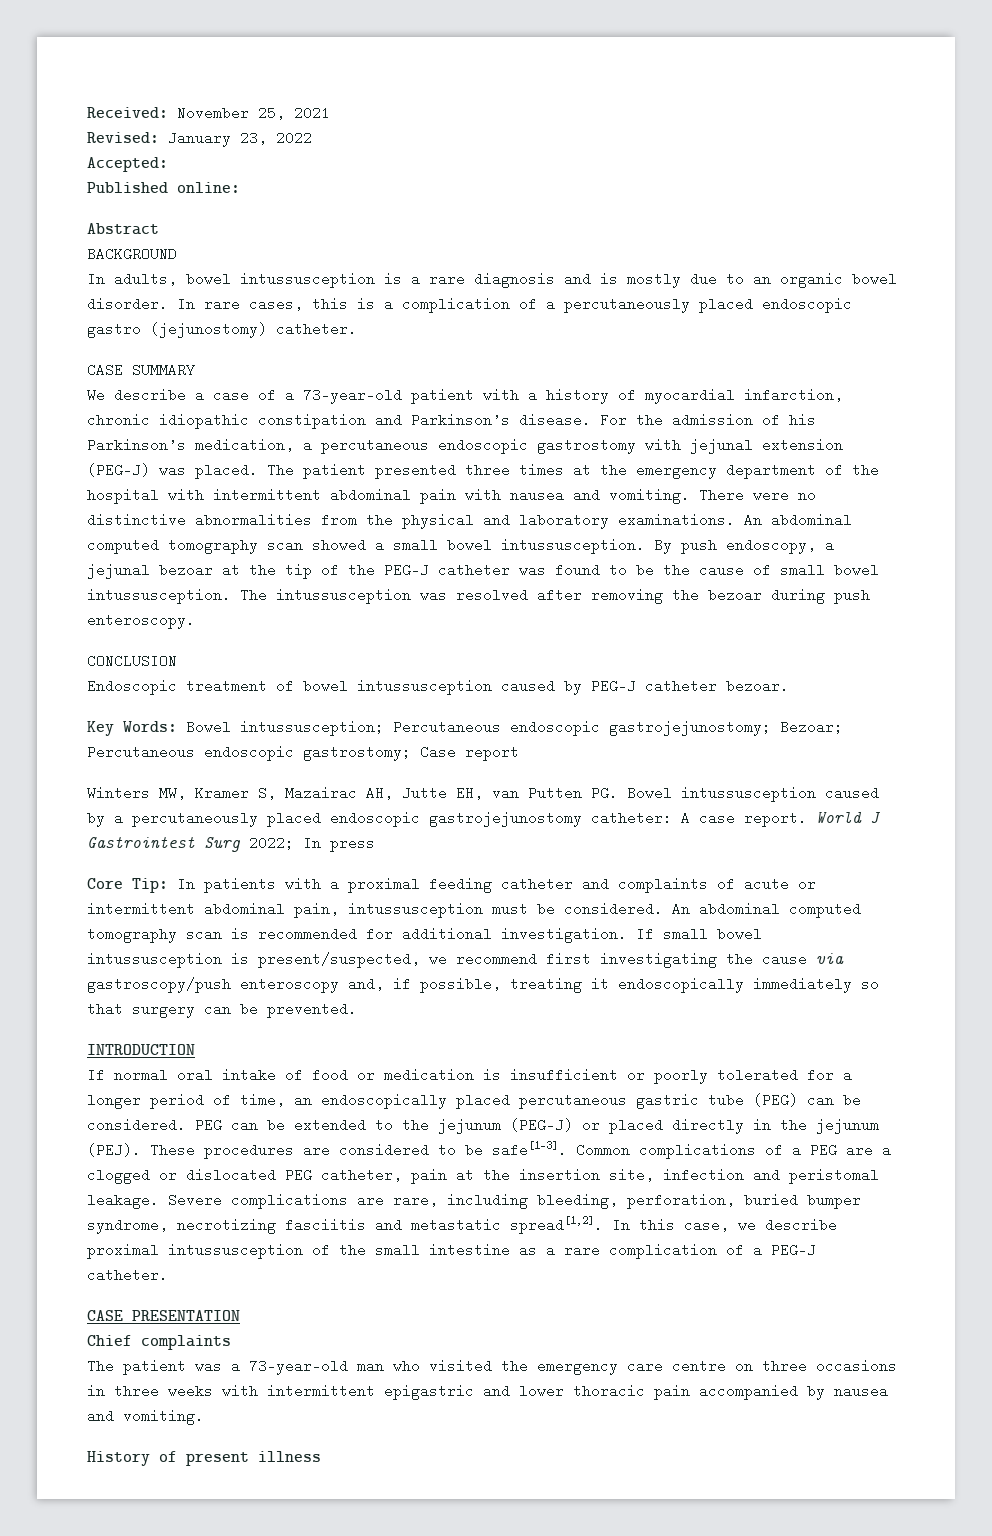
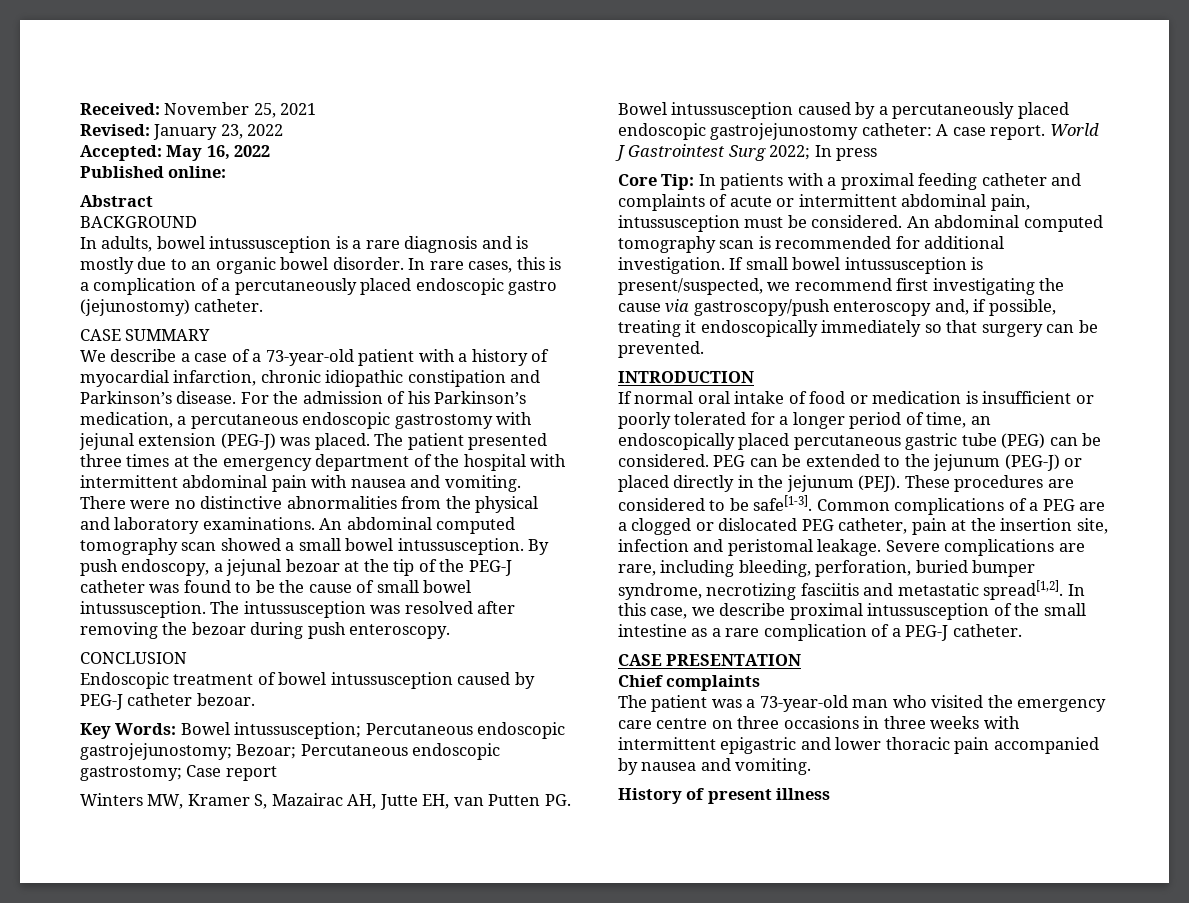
(168, 164) none -> [166,145,271,161] May 16, 2022

